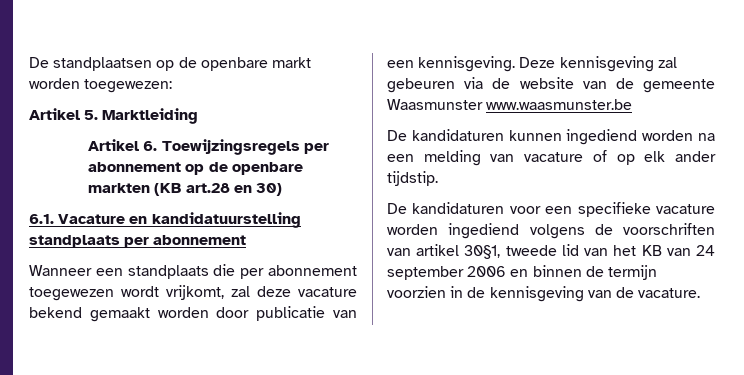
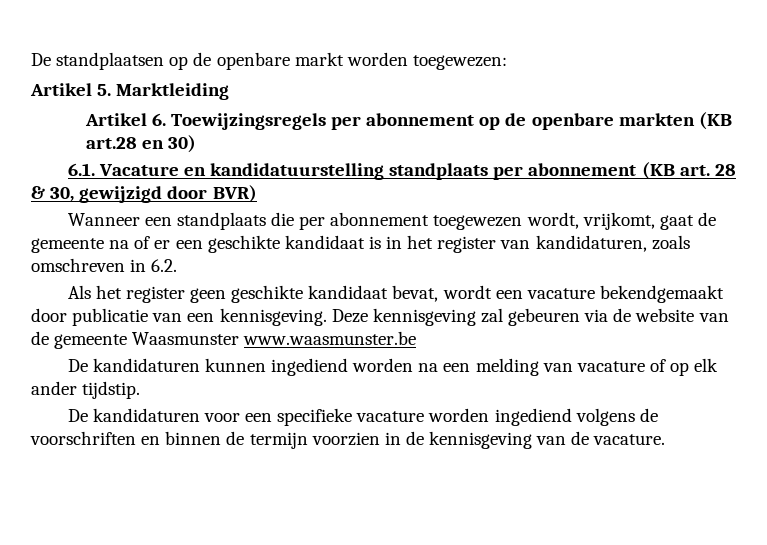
(247, 240) none -> [641,162,736,180] [31,185,257,203] (KB art. 28 & 30, gewijzigd door BVR)
[121,285,357,300] [29,307,209,322] wordt vrijkomt, zal deze vacature bekend gemaakt worden -> [526,212,716,230] [31,235,690,253] [31,258,178,272] [67,285,724,303] wordt, vrijkomt, gaat de gemeente na of er een geschikte kandidaat is in het register van kandidaturen, zoals omschreven in 6.2. // Als het register geen geschikte kandidaat bevat, wordt een vacature bekendgemaakt
[387,244,715,259] [387,266,507,280] van artikel 30§1, tweede lid van het KB van 24 september 2006 -> (136, 438) none

